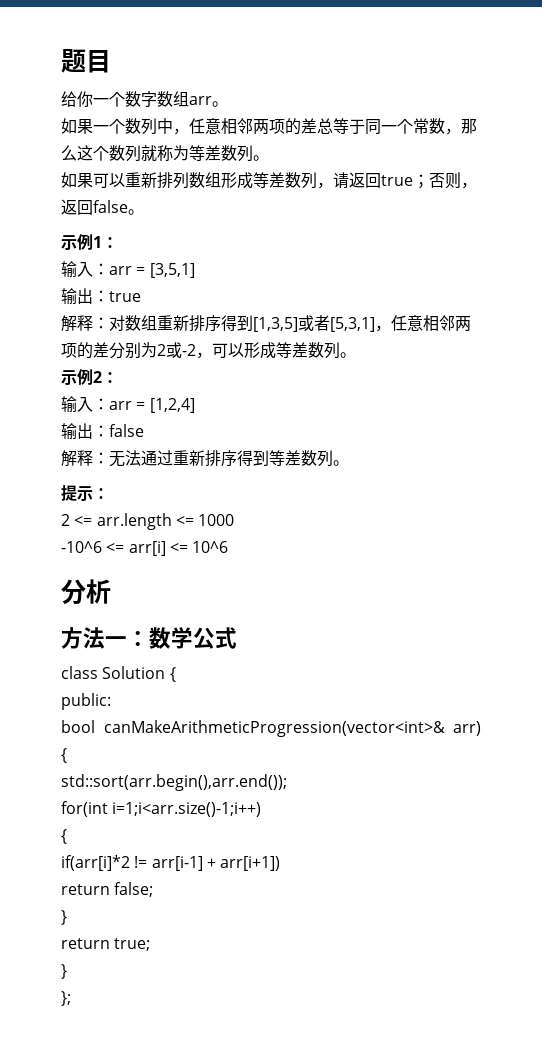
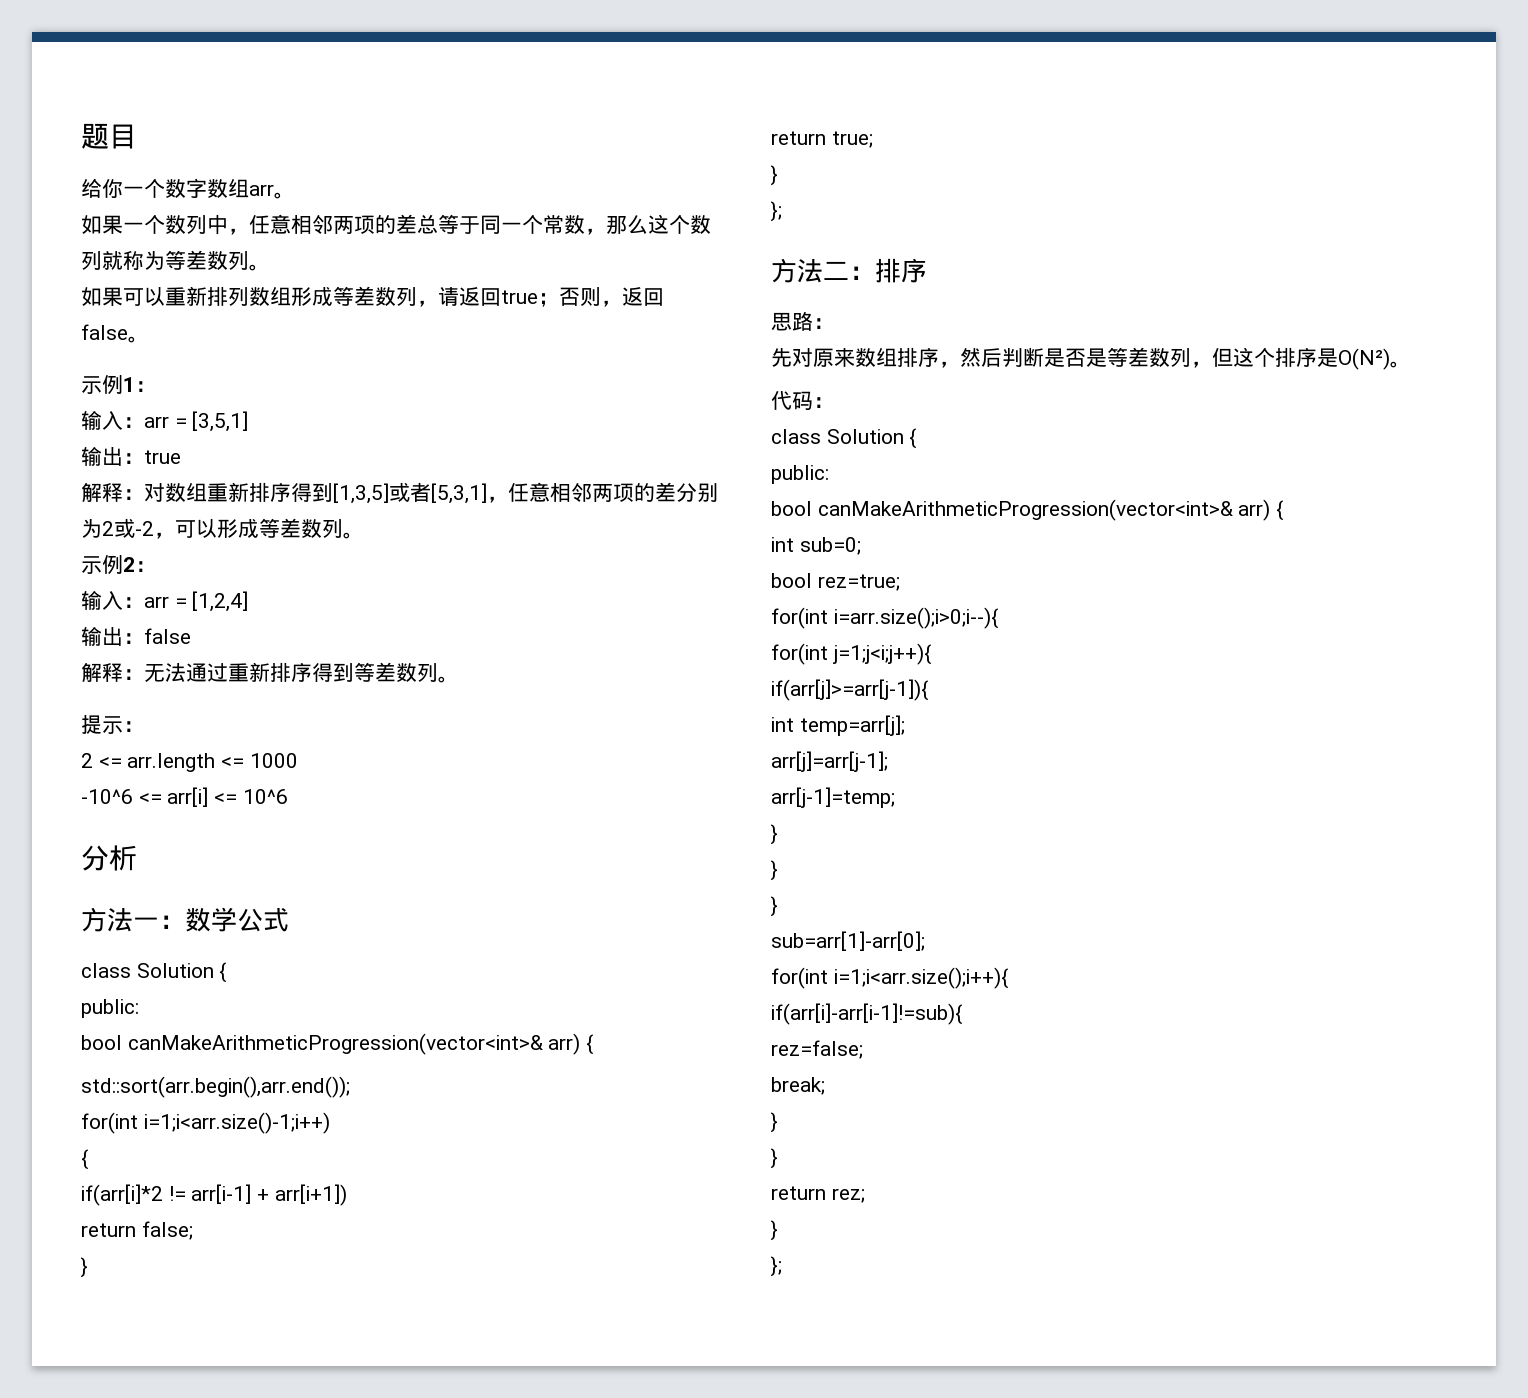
(71, 998) none -> [771,258,927,283] [771,311,834,331] [771,347,1411,370] [771,391,834,410] [771,428,918,449] [771,465,829,484] [771,499,1285,521] [771,537,861,555] [771,573,900,591] [771,607,999,629] [771,643,932,665] [771,679,929,701] [771,715,905,736] [771,751,888,772] [771,787,895,808] [770,824,778,845] [770,860,778,881] [770,896,778,917] [771,931,925,951] [771,967,1009,989] [771,1003,963,1025] [771,1040,863,1059] [771,1077,825,1095] [770,1112,778,1133] [770,1148,778,1169] [771,1186,865,1203] [770,1220,778,1241] [770,1256,782,1277] // 方法二：排序 // 思路： // 先对原来数组排序，然后判断是否是等差数列，但这个排序是O(N²)。 // 代码： // class Solution { // public: // bool canMakeArithmeticProgression(vector<int>& arr) { // int sub=0; // bool rez=true; // for(int i=arr.size();i>0;i--){ // for(int j=1;j<i;j++){ // if(arr[j]>=arr[j-1]){ // int temp=arr[j]; // arr[j]=arr[j-1]; // arr[j-1]=temp; // } // } // } // sub=arr[1]-arr[0]; // for(int i=1;i<arr.size();i++){ // if(arr[i]-arr[i-1]!=sub){ // rez=false; // break; // } // } // return rez; // } // };

